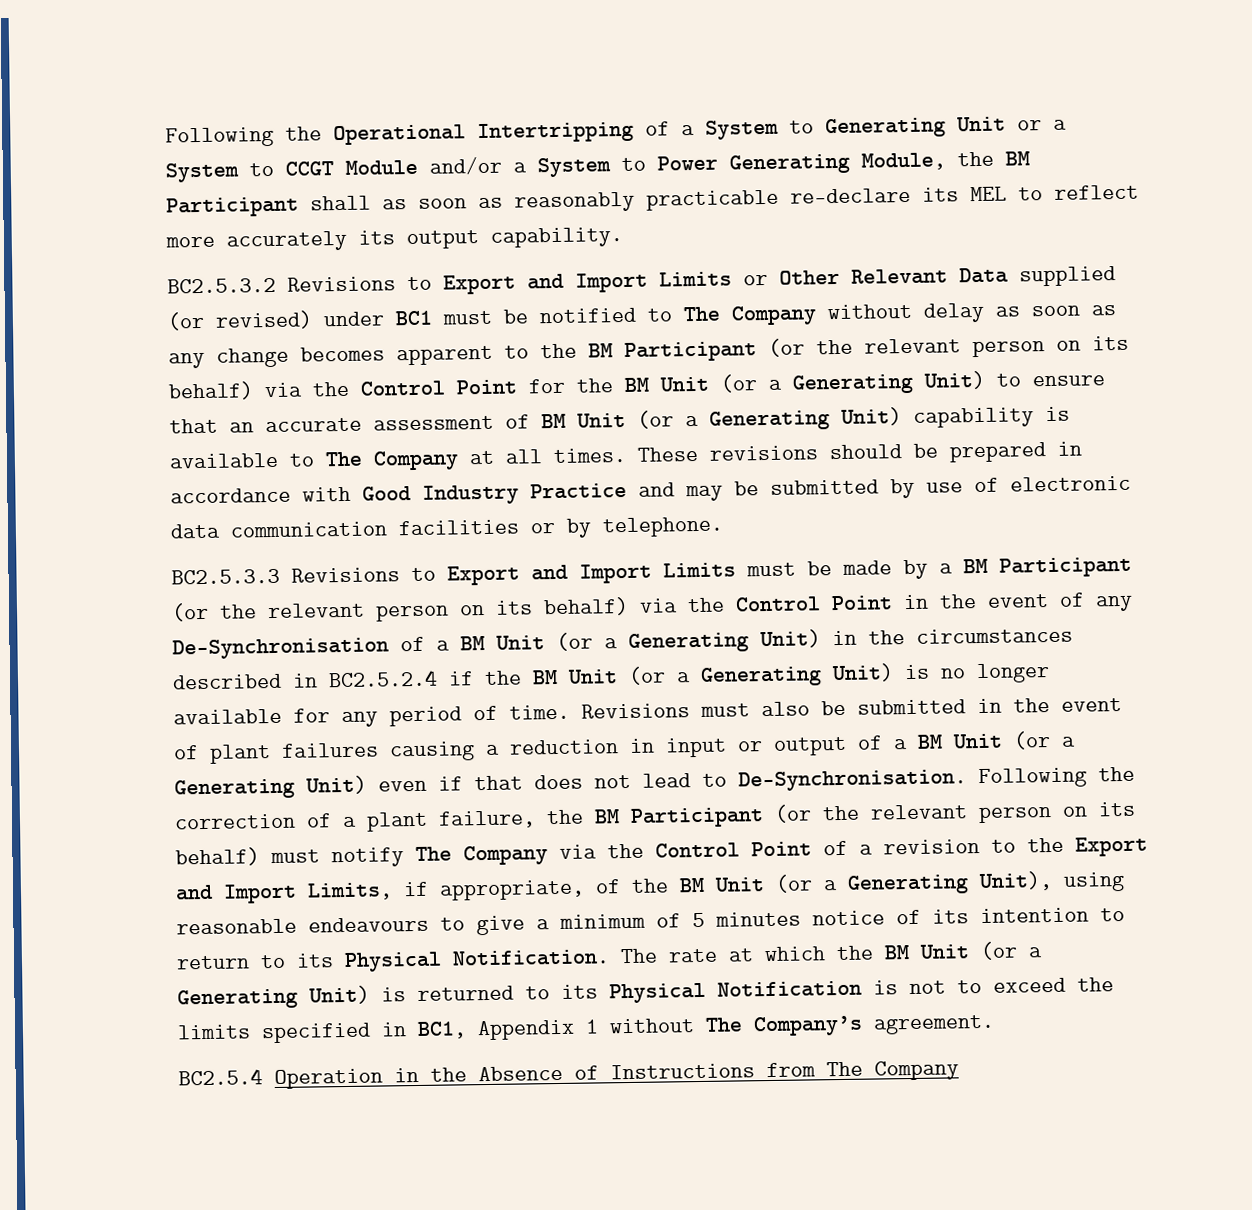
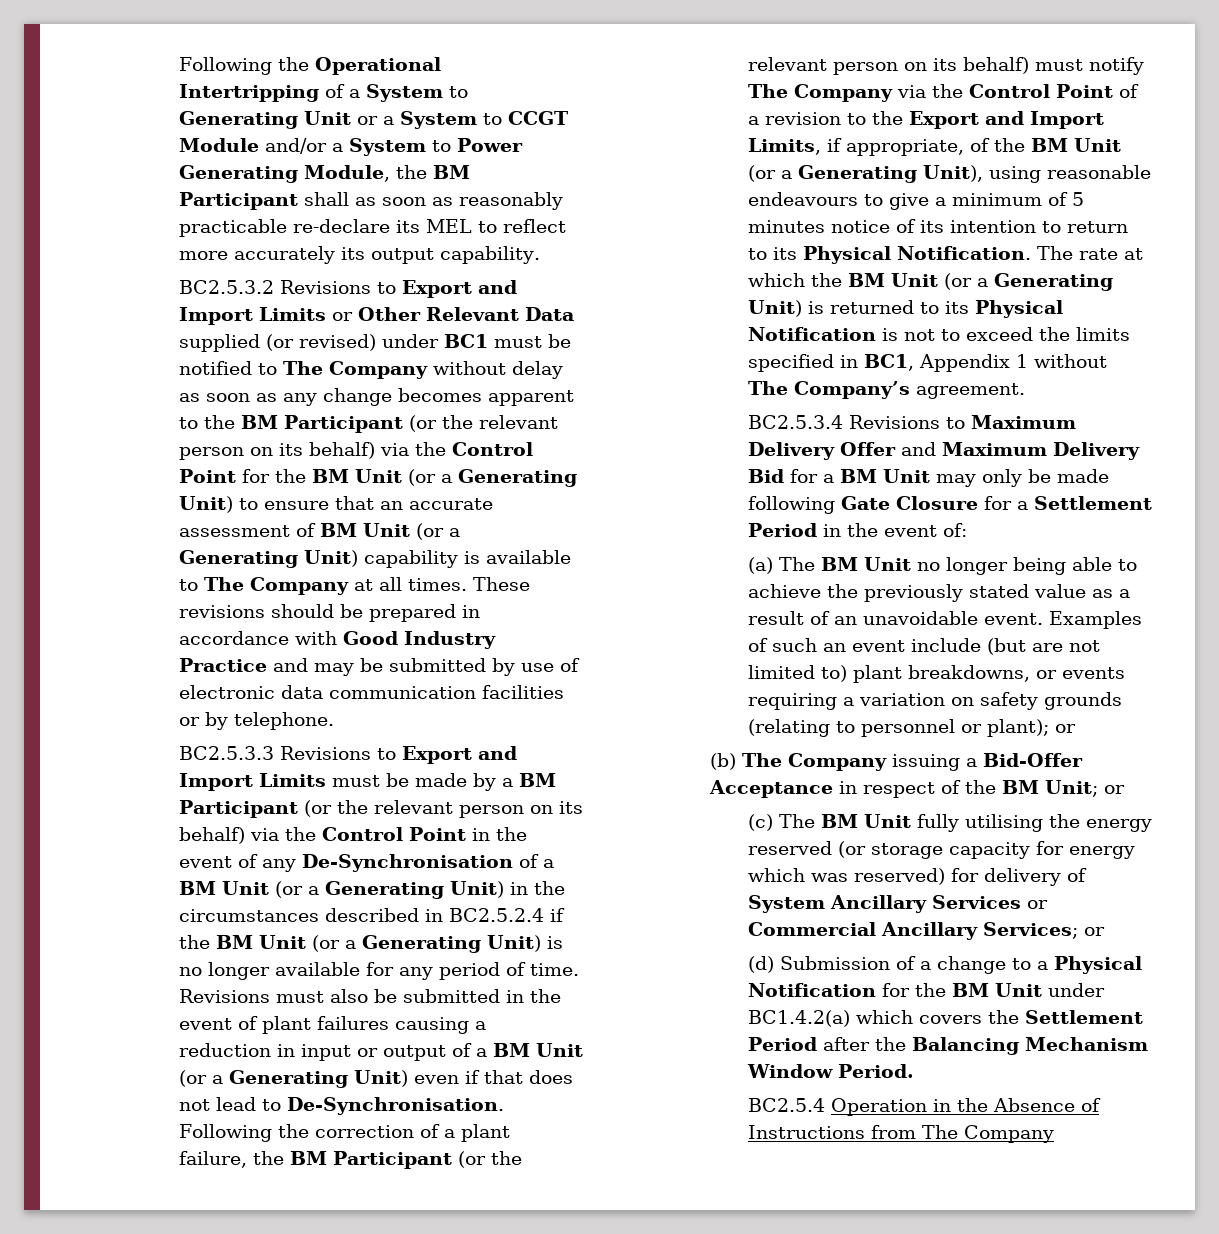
(995, 1024) none -> [747,415,1076,429] [747,442,1140,460] [747,469,1109,487] [747,496,1152,514] [747,523,967,537] [747,557,1137,575] [747,584,1130,602] [747,611,1142,629] [747,638,1100,655] [747,665,1125,683] [747,692,1122,710] [747,719,1076,737] [710,753,1084,771] [709,780,1126,798] [747,814,1152,832] [747,841,1135,859] [747,868,1087,886] [747,895,1048,913] [747,922,1105,940] [747,956,1142,974] [747,983,1105,997] [747,1010,1143,1027] [747,1037,1148,1055] [746,1064,914,1078] // BC2.5.3.4 Revisions to Maximum Delivery Offer and Maximum Delivery Bid for a BM Unit may only be made following Gate Closure for a Settlement Period in the event of: // (a) The BM Unit no longer being able to achieve the previously stated value as a result of an unavoidable event. Examples of such an event include (but are not limited to) plant breakdowns, or events requiring a variation on safety grounds (relating to personnel or plant); or // (b) The Company issuing a Bid-Offer Acceptance in respect of the BM Unit; or // (c) The BM Unit fully utilising the energy reserved (or storage capacity for energy which was reserved) for delivery of System Ancillary Services or Commercial Ancillary Services; or // (d) Submission of a change to a Physical Notification for the BM Unit under BC1.4.2(a) which covers the Settlement Period after the Balancing Mechanism Window Period.

